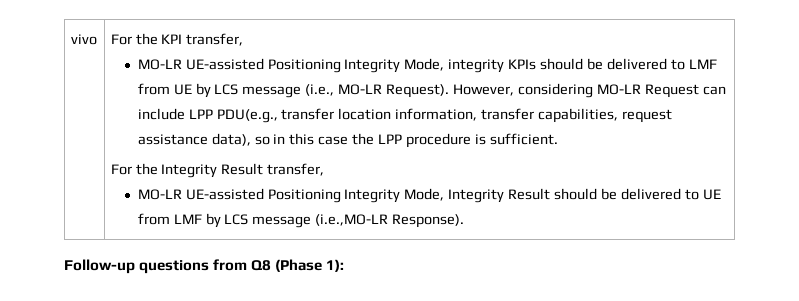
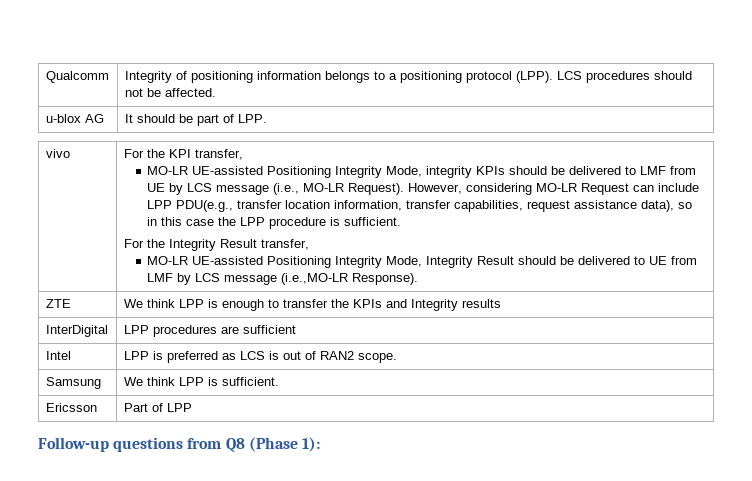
(70, 39) none -> [45,71,109,83] [124,71,692,83] [124,88,216,97] [45,114,104,123] [124,114,267,126] Qualcomm | Integrity of positioning information belongs to a positioning protocol (LPP). LCS procedures should not be affected. // u-blox AG | It should be part of LPP. //
(465, 221) none -> [45,299,71,308] [123,299,501,311] [45,325,108,337] [123,325,296,337] [45,351,71,360] [123,351,397,363] [45,377,101,389] [123,377,279,386] [45,403,97,412] [123,403,192,412] // ZTE | We think LPP is enough to transfer the KPIs and Integrity results // InterDigital | LPP procedures are sufficient // Intel | LPP is preferred as LCS is out of RAN2 scope. // Samsung | We think LPP is sufficient. // Ericsson | Part of LPP

